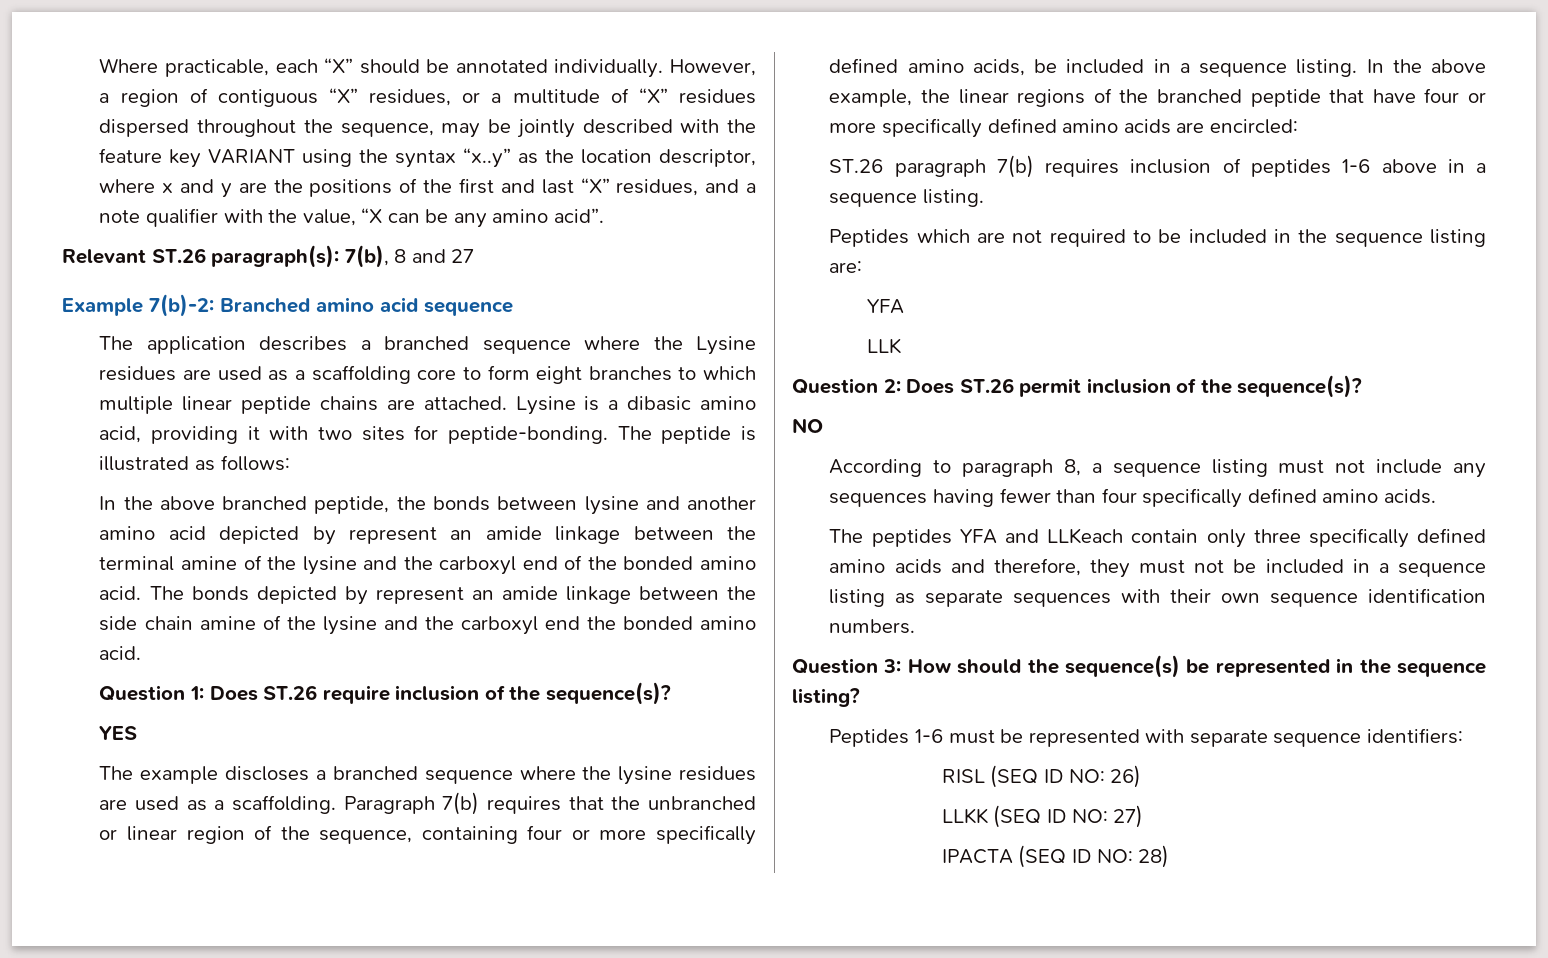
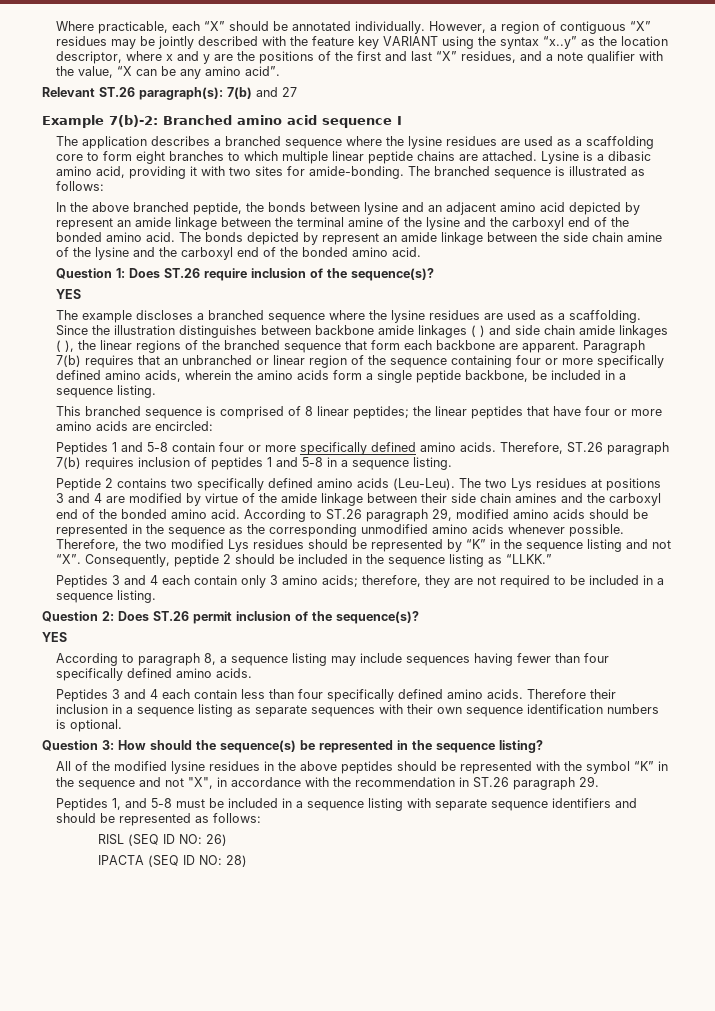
[369,88,756,106] [99,119,434,137] residues, or a multitude of “X” residues dispersed throughout the sequence, -> [56,36,108,46] residues
[344,245,407,268] 7(b), 8 -> [227,87,252,99] 7(b)
(513, 309) none -> [397,116,402,125] I
[696,336,756,355] Lysine -> [408,136,443,149] lysine
[448,426,732,444] peptide-bonding. The peptide -> [309,166,552,179] amide-bonding. The branched sequence
[687,496,757,510] another -> [428,202,497,215] an adjacent
(580, 623) none -> [263,247,277,257] of
(337, 804) none -> [56,325,669,338] [56,340,580,353] Since the illustration distinguishes between backbone amide linkages ( ) and side chain amide linkages ( ), the linear regions of the branched sequence that form each backbone are apparent.
[611,796,641,810] the -> [164,358,179,365] an
[319,830,413,844] sequence, -> [390,358,448,368] sequence
[1034,59,1486,77] [829,88,1321,107] be included in a sequence listing. In the above example, the linear regions of the branched peptide -> [185,370,627,383] [56,385,157,398] [56,406,524,419] wherein the amino acids form a single peptide backbone, be included in a sequence listing. // This branched sequence is comprised of 8 linear peptides; the linear peptides
[882,118,1298,138] specifically defined amino acids are encircled: // -> [56,421,214,431] [56,442,564,455] amino acids are encircled: // Peptides 1 and 5-8 contain four or more specifically defined amino acids. Therefore,
[1342,159,1486,173] [829,189,985,207] [829,229,970,247] 1-6 above in a sequence listing. // Peptides which -> [267,457,453,470] [56,478,662,491] [56,493,662,506] [56,508,649,522] [56,524,625,537] [56,539,672,552] [56,554,553,567] [56,575,451,588] 1 and 5-8 in a sequence listing. // Peptide 2 contains two specifically defined amino acids (Leu-Leu). The two Lys residues at positions 3 and 4 are modified by virtue of the amide linkage between their side chain amines and the carboxyl end of the bonded amino acid. According to ST.26 paragraph 29, modified amino acids should be represented in the sequence as the corresponding unmodified amino acids whenever possible. Therefore, the two modified Lys residues should be represented by “K” in the sequence listing and not “X”. Consequently, peptide 2 should be included in the sequence listing as “LLKK.” // Peptides 3 and 4 each contain only 3 amino acids; therefore, they
[1298,229,1486,247] [829,261,863,273] [866,299,904,314] [866,338,901,354] the sequence listing are: // YFA // LLK -> [657,578,665,585] [56,590,157,603] a sequence listing.
[792,418,823,433] NO -> [42,632,67,642] YES
[1278,459,1486,478] must not include any -> [331,653,403,666] may include
[829,528,1486,548] [829,558,1344,578] The peptides YFA and LLKeach contain only three specifically defined amino acids and therefore, they must not be included -> [56,689,617,702] [56,704,109,714] Peptides 3 and 4 each contain less than four specifically defined amino acids. Therefore their inclusion
[829,619,916,634] numbers. -> [607,704,660,714] [56,719,123,732] numbers is optional.
[829,728,1463,747] Peptides 1-6 must be represented with separate sequence identifiers: -> [56,761,669,774] [56,776,600,790] [56,798,638,811] [56,813,262,826] All of the modified lysine residues in the above peptides should be represented with the symbol “K” in the sequence and not "X", in accordance with the recommendation in ST.26 paragraph 29. // Peptides 1, and 5-8 must be included in a sequence listing with separate sequence identifiers and should be represented as follows:
[941,805,1144,828] // LLKK (SEQ ID NO: 27) -> (228, 840) none

